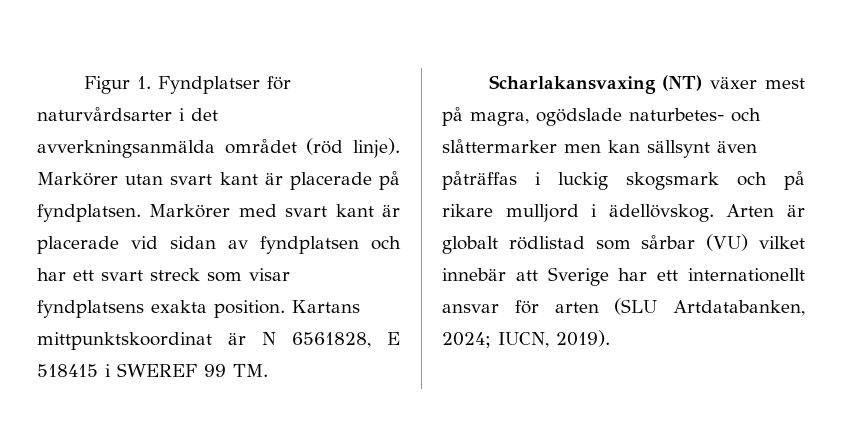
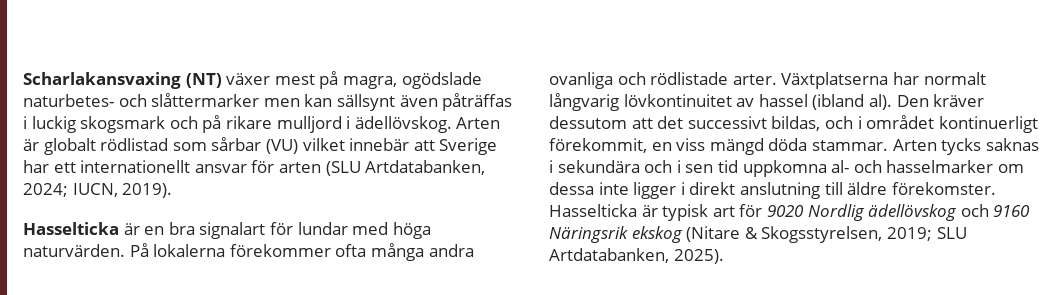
[83,76,291,94] [37,107,218,121] [37,138,400,158] [37,171,400,190] [37,204,400,222] [37,236,401,254] [37,268,290,282] [37,300,360,318] [37,332,400,350] [37,363,268,377] Figur 1. Fyndplatser för naturvårdsarter i det avverkningsanmälda området (röd linje). Markörer utan svart kant är placerade på fyndplatsen. Markörer med svart kant är placerade vid sidan av fyndplatsen och har ett svart streck som visar fyndplatsens exakta position. Kartans mittpunktskoordinat är N 6561828, E 518415 i SWEREF 99 TM. // -> (23, 80) none
(610, 338) none -> [23,222,431,239] [23,243,474,261] [549,72,986,89] [549,93,985,111] [549,115,1038,133] [549,138,1039,155] [549,160,1024,177] [549,182,996,199] [549,204,1031,221] [549,226,967,243] [549,248,724,264] // Hasselticka är en bra signalart för lundar med höga naturvärden. På lokalerna förekommer ofta många andra ovanliga och rödlistade arter. Växtplatserna har normalt långvarig lövkontinuitet av hassel (ibland al). Den kräver dessutom att det successivt bildas, och i området kontinuerligt förekommit, en viss mängd döda stammar. Arten tycks saknas i sekundära och i sen tid uppkomna al- och hasselmarker om dessa inte ligger i direkt anslutning till äldre förekomster. Hasselticka är typisk art för 9020 Nordlig ädellövskog och 9160 Näringsrik ekskog (Nitare & Skogsstyrelsen, 2019; SLU Artdatabanken, 2025).

